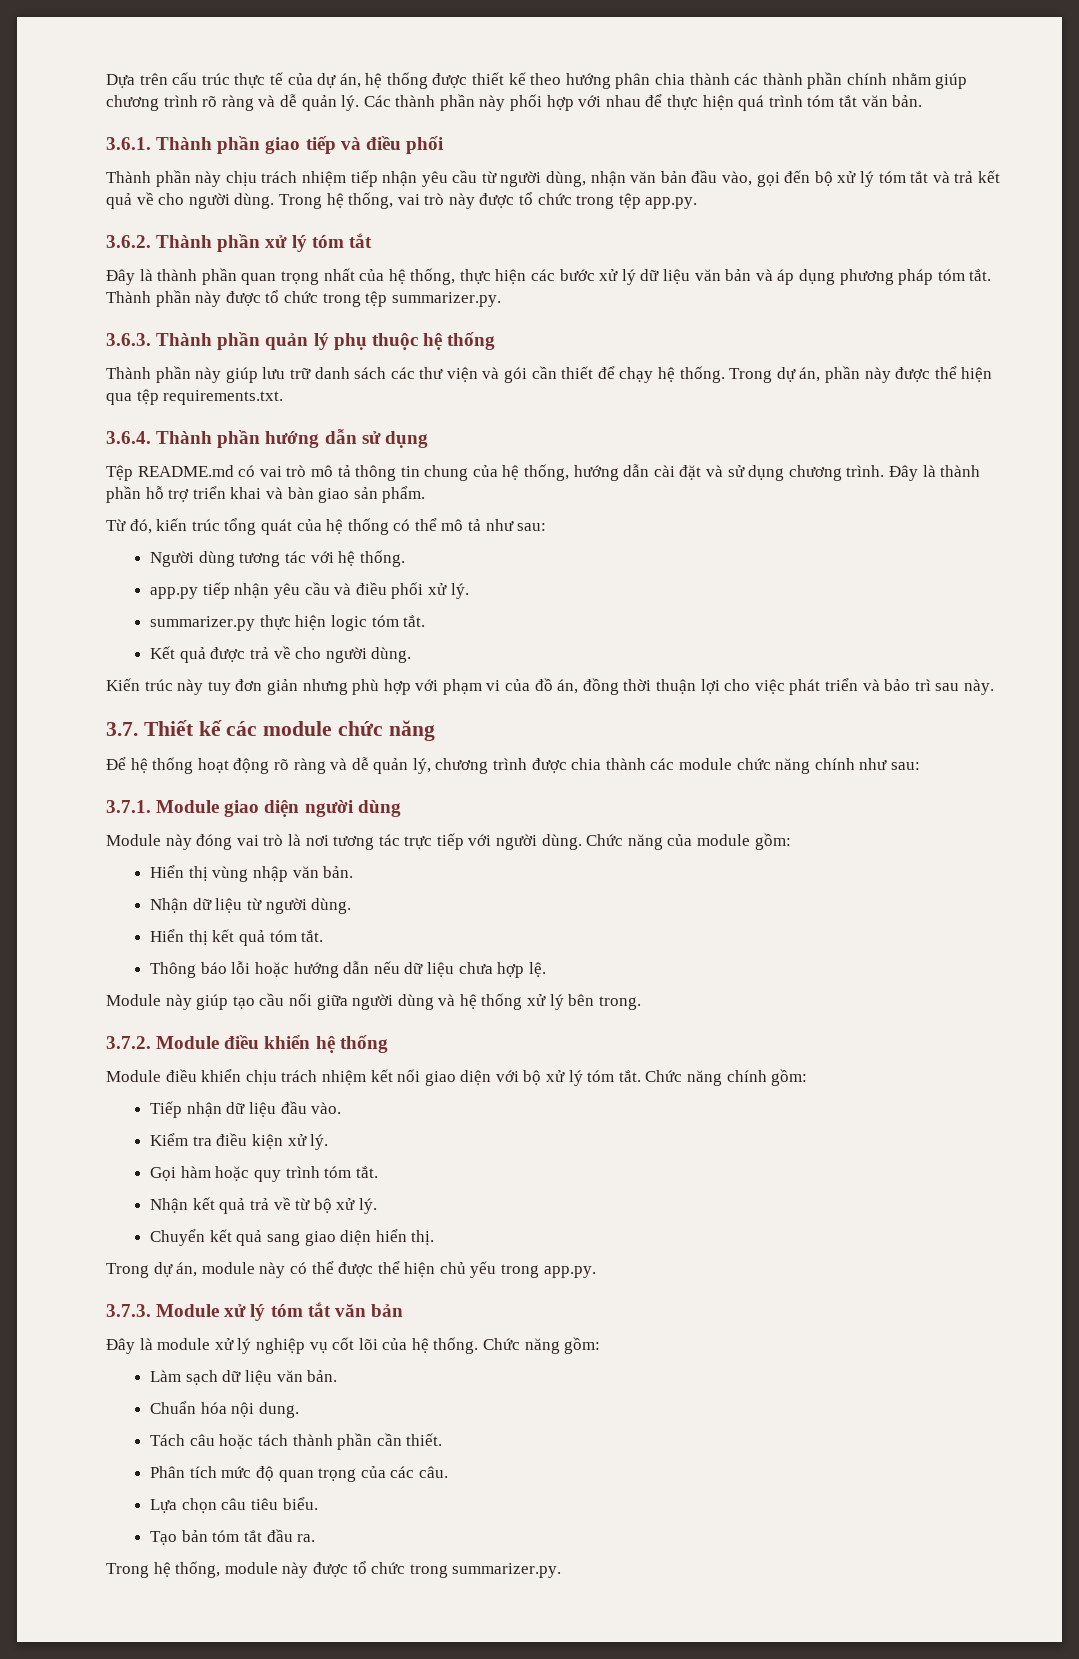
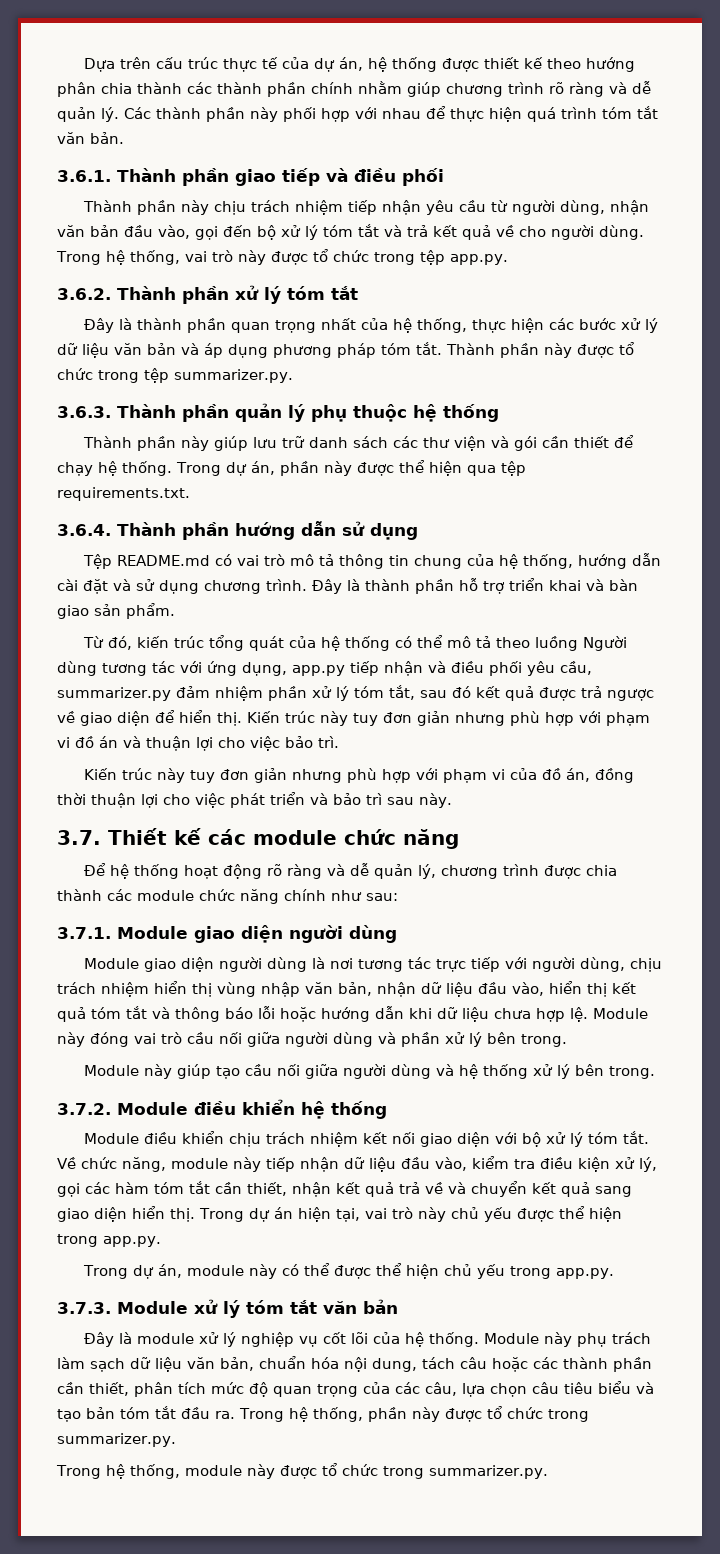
[485,519,547,531] như sau: // -> [496,636,579,651] theo luồng
[338,550,405,567] hệ thống. // -> [207,661,287,676] ứng dụng,
[273,582,469,599] [150,615,426,631] [150,646,412,663] yêu cầu và điều phối xử lý. // summarizer.py thực hiện logic tóm tắt. // Kết quả được trả về cho người dùng. -> [428,661,592,676] [57,685,654,701] [57,710,650,726] [57,736,339,751] và điều phối yêu cầu, summarizer.py đảm nhiệm phần xử lý tóm tắt, sau đó kết quả được trả ngược về giao diện để hiển thị. Kiến trúc này tuy đơn giản nhưng phù hợp với phạm vi đồ án và thuận lợi cho việc bảo trì.
[165,834,284,850] này đóng vai trò -> [144,957,308,972] giao diện người dùng
[541,833,791,850] [150,865,354,882] [150,898,352,914] [150,929,185,942] dùng. Chức năng của module gồm: // Hiển thị vùng nhập văn bản. // Nhận dữ liệu từ người dùng. // Hiển -> [580,957,663,972] [57,981,582,997] dùng, chịu trách nhiệm hiển thị vùng nhập văn bản, nhận dữ liệu đầu vào, hiển
[301,930,324,942] [150,962,197,978] tắt. // Thông -> [126,1006,220,1022] tắt và thông
[373,961,400,974] nếu -> [409,1008,432,1019] khi
(546, 969) none -> [593,1008,648,1019] [57,1032,567,1047] Module này đóng vai trò cầu nối giữa người dùng và phần xử lý bên trong.
[645,1069,808,1086] [150,1101,342,1118] [150,1133,189,1146] Chức năng chính gồm: // Tiếp nhận dữ liệu đầu vào. // Kiểm -> [57,1156,509,1172] Về chức năng, module này tiếp nhận dữ liệu đầu vào, kiểm
[310,1134,329,1150] [150,1166,378,1182] [150,1197,377,1214] [150,1229,206,1246] lý. // Gọi hàm hoặc quy trình tóm tắt. // Nhận kết quả trả về từ bộ xử lý. // Chuyển -> [639,1157,657,1172] [57,1181,527,1197] lý, gọi các hàm tóm tắt cần thiết, nhận kết quả trả về và chuyển
(435, 1237) none -> [199,1206,622,1222] [57,1234,161,1247] Trong dự án hiện tại, vai trò này chủ yếu được thể hiện trong app.py.
[483,1337,601,1354] [150,1370,338,1385] [150,1401,299,1418] [150,1434,186,1446] Chức năng gồm: // Làm sạch dữ liệu văn bản. // Chuẩn hóa nội dung. // Tách -> [484,1332,652,1347] [57,1356,455,1372] Module này phụ trách làm sạch dữ liệu văn bản, chuẩn hóa nội dung, tách
[257,1434,288,1446] tách -> [533,1357,558,1369] các
[406,1433,443,1446] [150,1466,186,1478] thiết. // Phân -> [89,1382,173,1397] thiết, phân
[418,1466,448,1478] [150,1499,178,1513] câu. // Lựa -> [425,1382,485,1397] câu, lựa
[282,1497,318,1510] [150,1531,178,1545] biểu. // Tạo -> [598,1381,654,1394] [57,1409,81,1422] biểu và tạo
(316, 1538) none -> [239,1406,589,1422] [57,1433,176,1447] Trong hệ thống, phần này được tổ chức trong summarizer.py.

